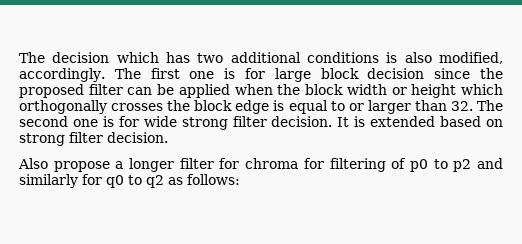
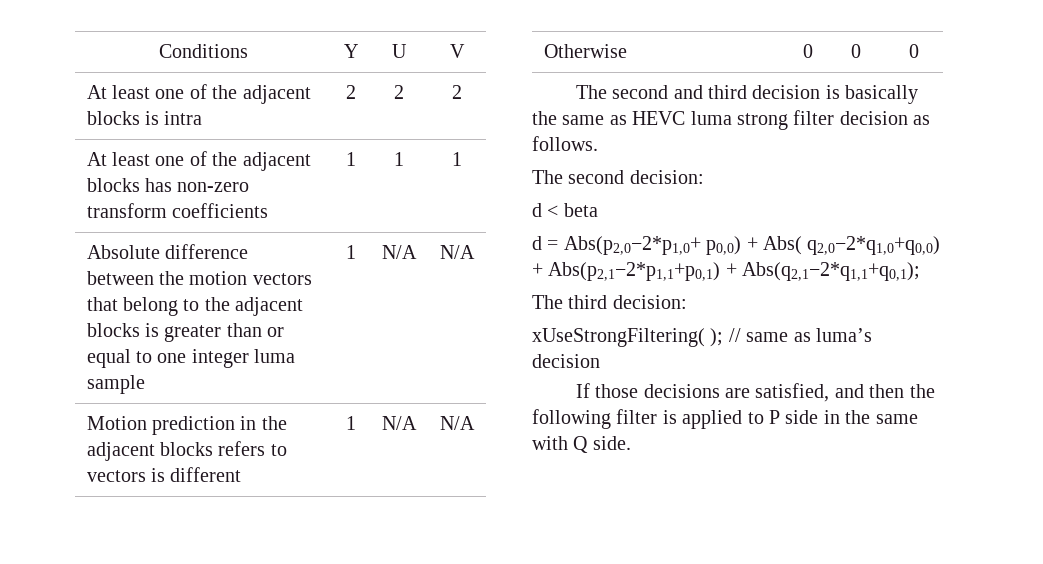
[19,52,503,64] [19,68,503,82] [19,84,504,98] [19,100,503,114] [19,116,504,130] [19,132,168,146] [18,158,503,172] [19,174,240,188] The decision which has two additional conditions is also modified, accordingly. The first one is for large block decision since the proposed filter can be applied when the block width or height which orthogonally crosses the block edge is equal to or larger than 32. The second one is for wide strong filter decision. It is extended based on strong filter decision. // Also propose a longer filter for chroma for filtering of p0 to p2 and similarly for q0 to q2 as follows: -> [159,44,248,58] [343,44,358,58] [391,44,407,58] [449,44,465,58] [86,84,311,104] [86,111,203,125] [345,85,356,99] [393,85,404,99] [451,85,462,99] [86,151,311,171] [86,178,250,192] [86,203,269,218] [345,152,356,166] [393,152,404,166] [451,152,462,166] [86,244,249,259] [86,271,312,285] [86,297,304,316] [86,323,285,342] [86,349,296,368] [86,375,145,394] [345,245,356,259] [381,245,417,259] [439,245,475,259] [86,416,287,435] [86,441,287,461] [86,467,242,482] [345,416,356,430] [381,416,417,430] [439,416,475,430] [543,44,627,58] [802,44,813,58] [850,44,861,58] [908,44,919,58] [575,85,919,104] [532,110,931,130] [532,136,598,151] [532,170,704,184] [532,203,598,217] [532,236,941,255] [532,262,921,281] [532,295,687,309] [532,328,872,347] [532,354,600,368] [575,383,935,402] [532,409,918,429] [532,436,631,453] Conditions | Y | U | V // At least one of the adjacent blocks is intra | 2 | 2 | 2 // At least one of the adjacent blocks has non-zero transform coefficients | 1 | 1 | 1 // Absolute difference between the motion vectors that belong to the adjacent blocks is greater than or equal to one integer luma sample | 1 | N/A | N/A // Motion prediction in the adjacent blocks refers to vectors is different | 1 | N/A | N/A // Otherwise | 0 | 0 | 0 // The second and third decision is basically the same as HEVC luma strong filter decision as follows. // The second decision: // d < beta // d = Abs(p2,0−2*p1,0+ p0,0) + Abs( q2,0−2*q1,0+q0,0) + Abs(p2,1−2*p1,1+p0,1) + Abs(q2,1−2*q1,1+q0,1); // The third decision: // xUseStrongFiltering( ); // same as luma’s decision // If those decisions are satisfied, and then the following filter is applied to P side in the same with Q side.

